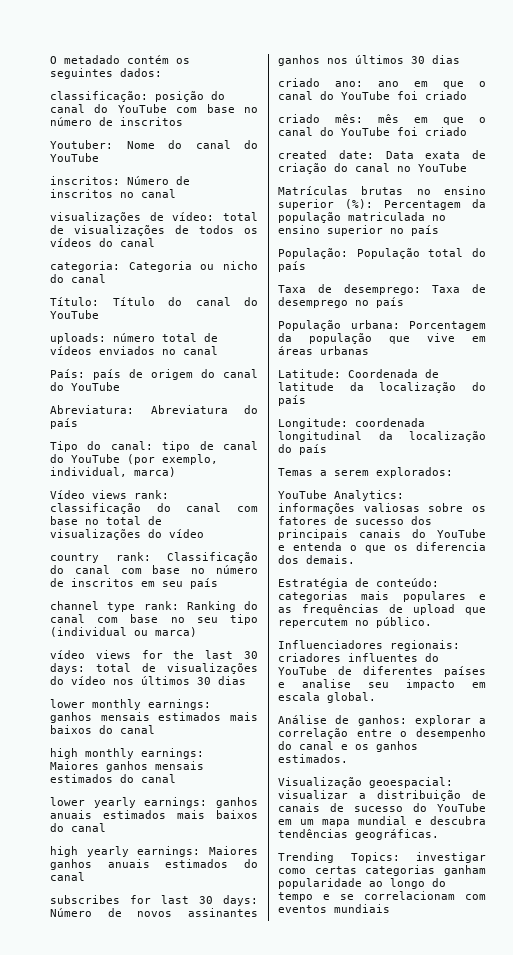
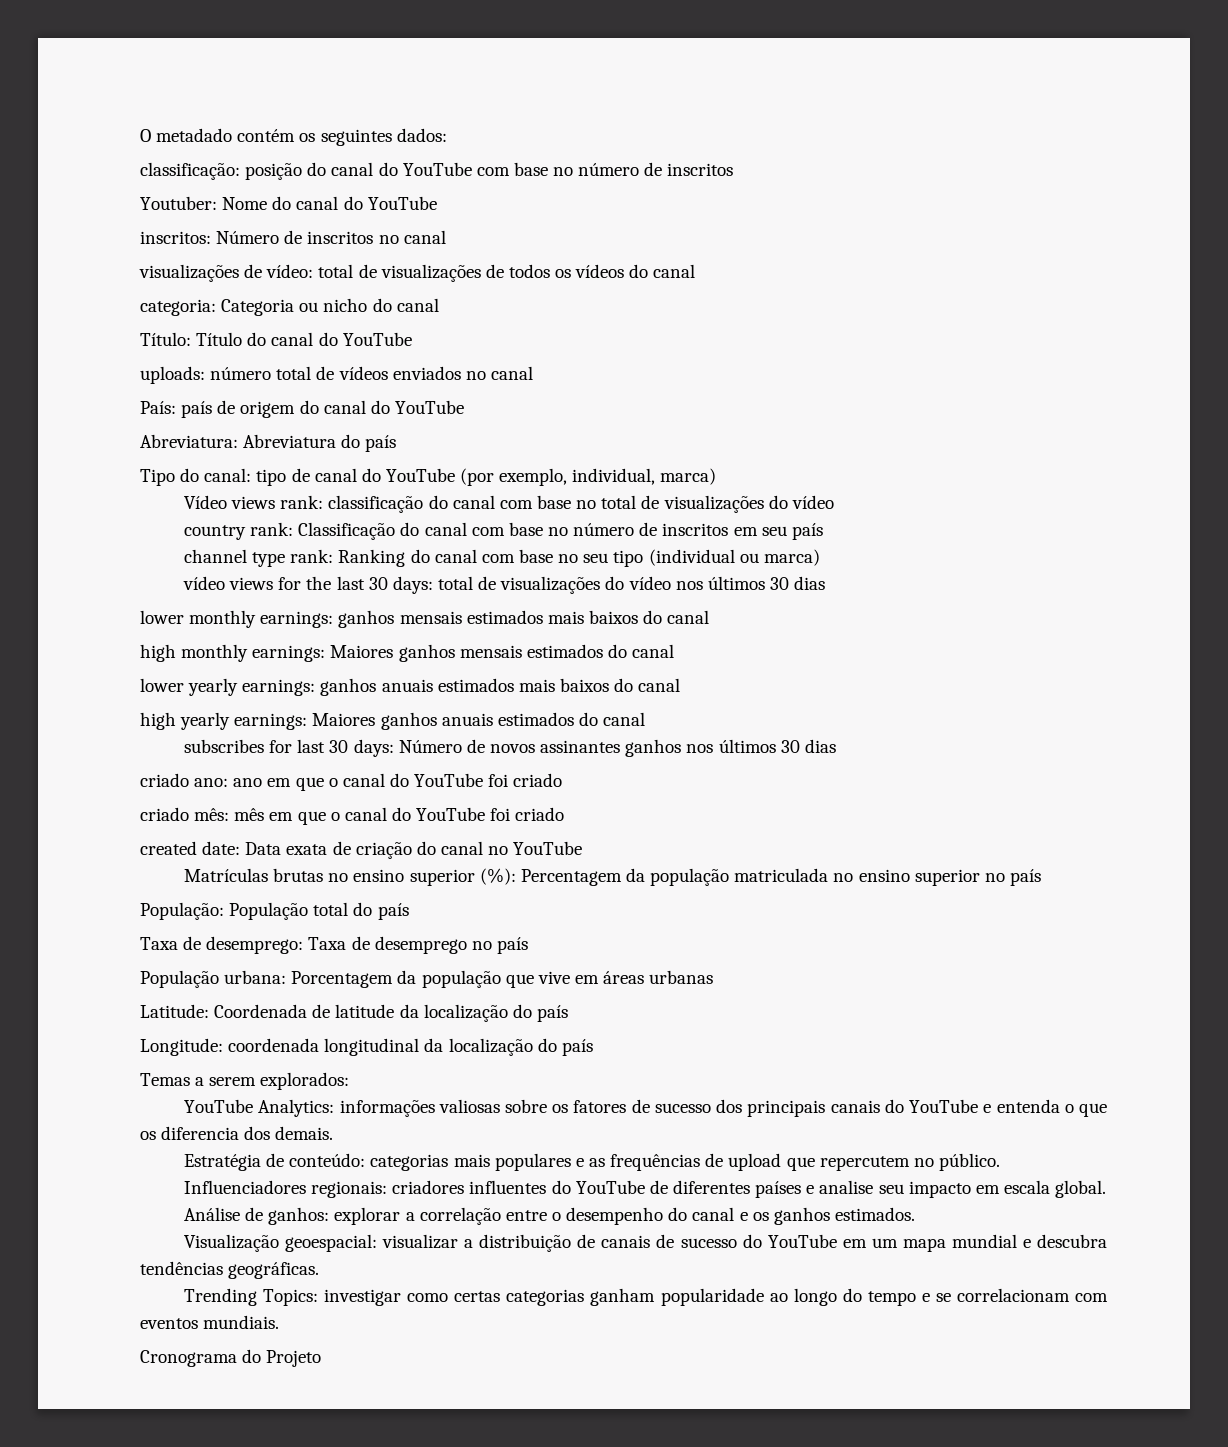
[334,904,390,913] mundiais -> [203,1315,280,1329] [140,1349,322,1367] mundiais. // Cronograma do Projeto

